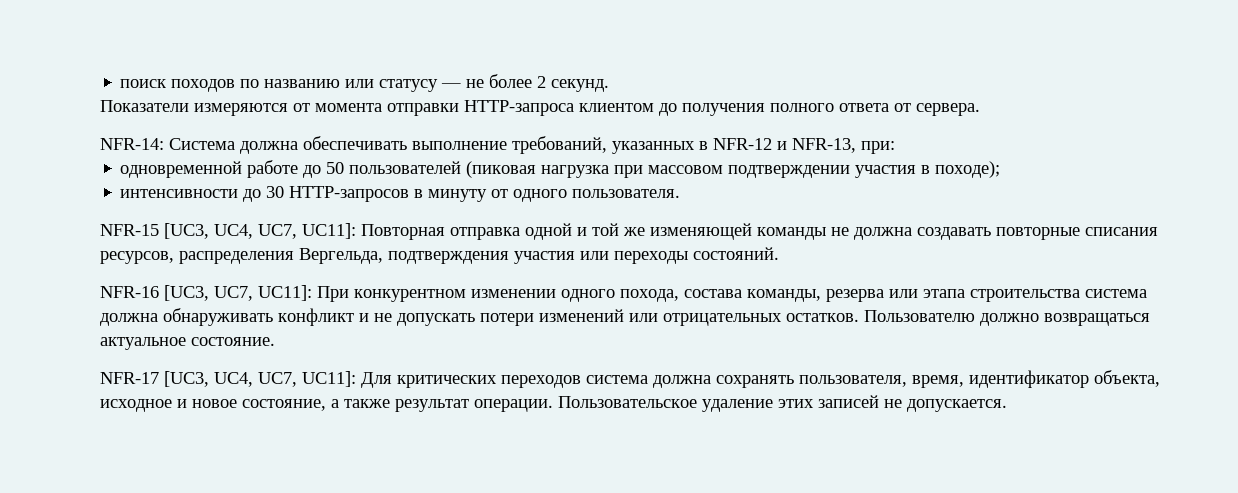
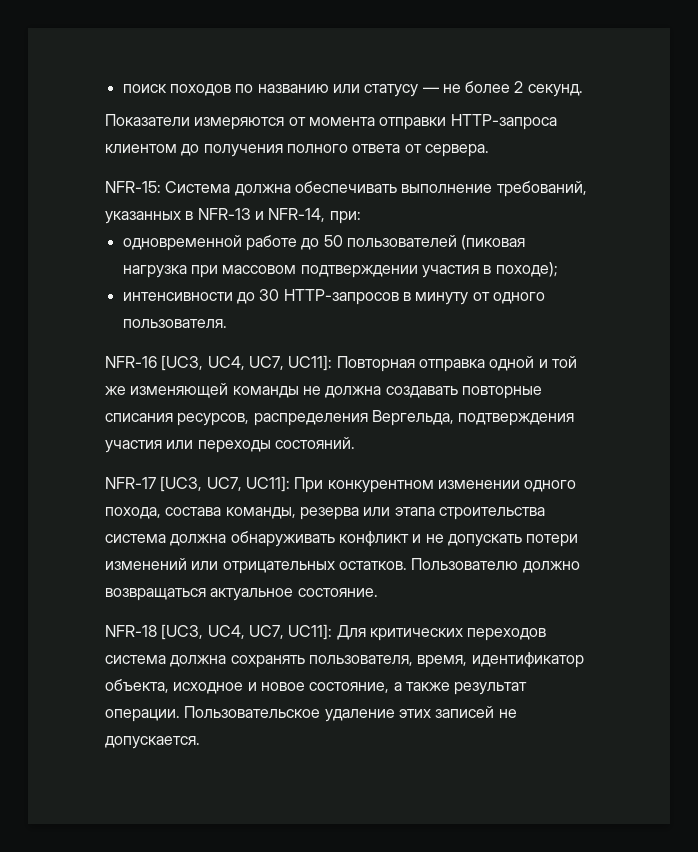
[100,138,164,150] NFR-14: -> [105,181,161,193] NFR-15:
[713,138,856,153] NFR-12 и NFR-13, -> [197,208,326,222] NFR-13 и NFR-14,
[100,224,159,236] NFR-15 -> [105,356,157,368] NFR-16
[100,286,159,298] NFR-16 -> [105,477,156,489] NFR-17
[100,372,159,384] NFR-17 -> [105,625,157,637] NFR-18

